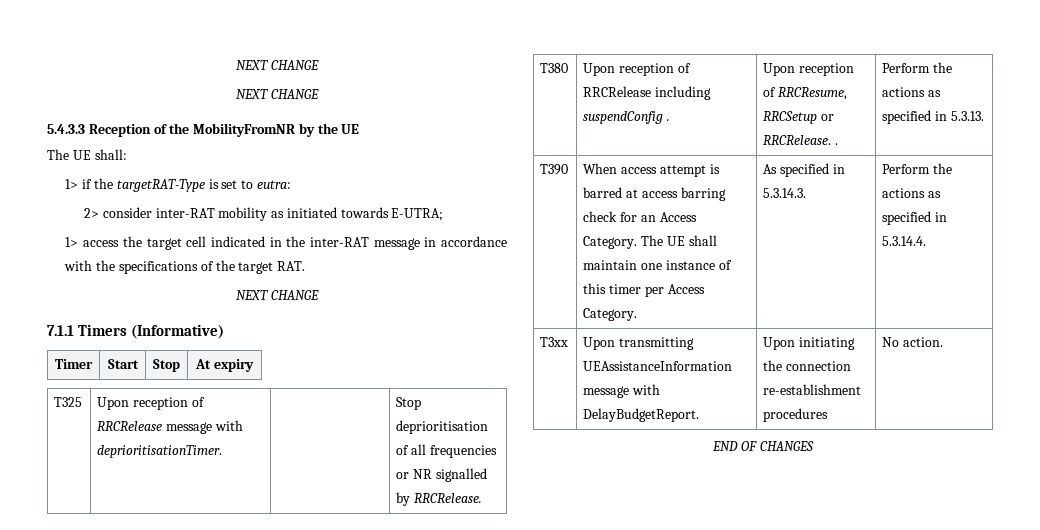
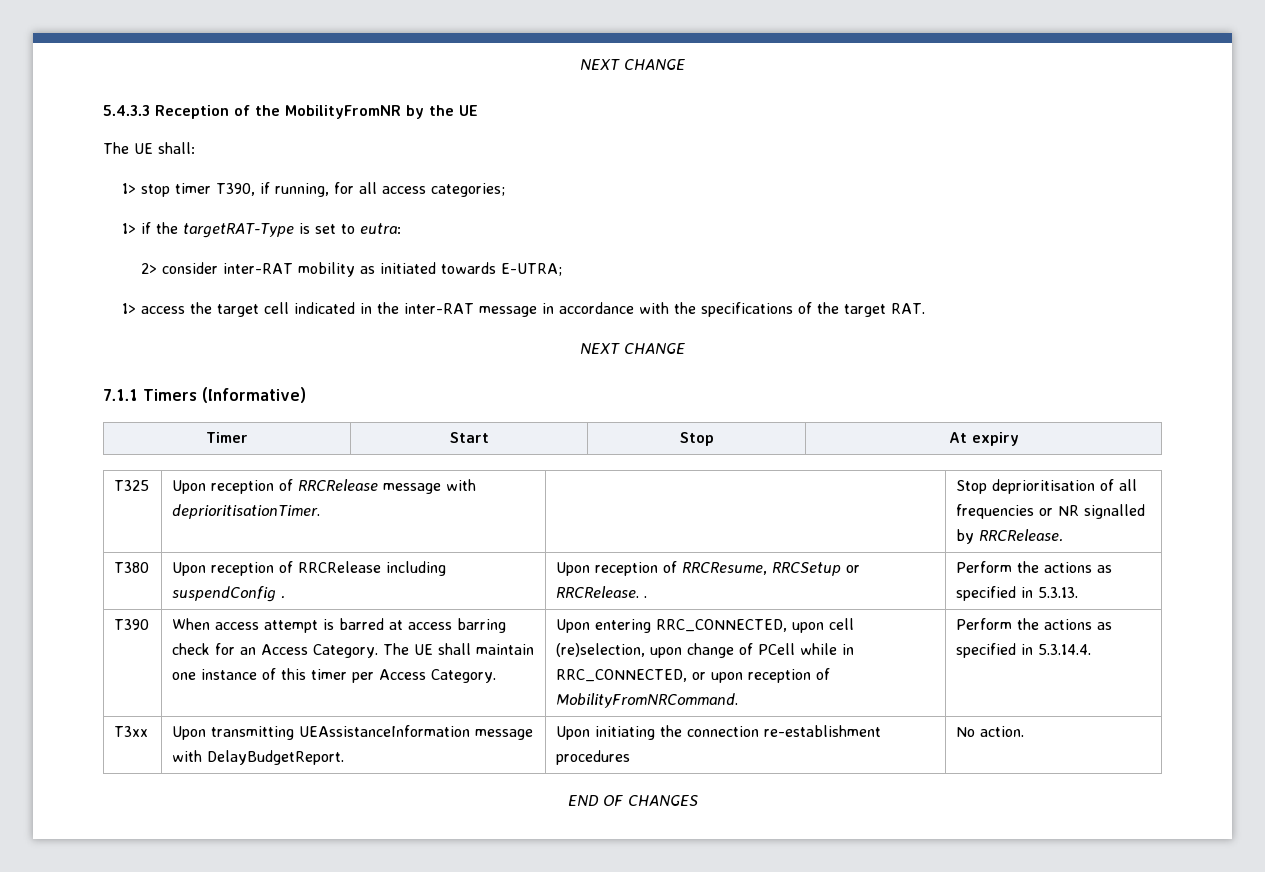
[236,60,319,70] [236,89,319,99] NEXT CHANGE // NEXT CHANGE -> [580,59,685,70] NEXT CHANGE
(127, 154) none -> [121,182,505,197] // 1> stop timer T390, if running, for all access categories;
[763,163,845,177] [763,188,807,198] As specified in 5.3.14.3. -> [556,618,855,633] [556,643,855,658] [556,668,831,683] [556,693,739,708] Upon entering RRC_CONNECTED, upon cell (re)selection, upon change of PCell while in RRC_CONNECTED, or upon reception of MobilityFromNRCommand.

